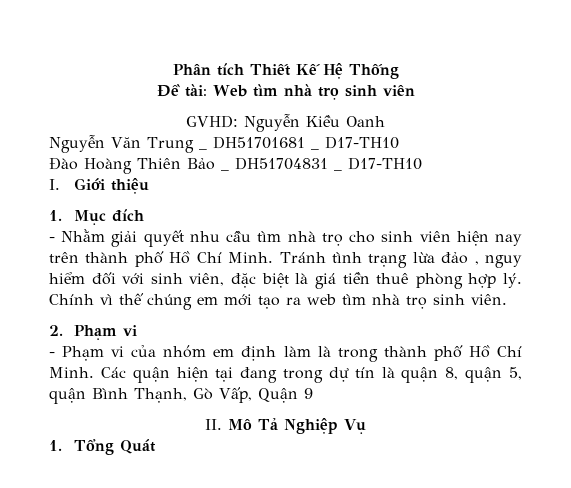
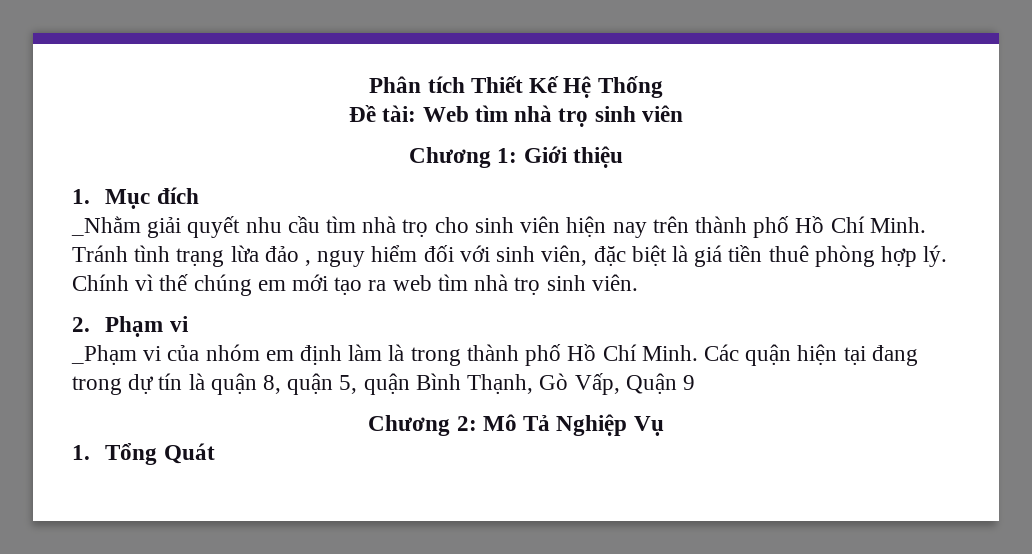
[186,114,385,132] [49,135,399,153] [49,157,422,174] [49,179,60,190] GVHD: Nguyễn Kiều Oanh // Nguyễn Văn Trung _ DH51701681 _ D17-TH10 // Đào Hoàng Thiên Bảo _ DH51704831 _ D17-TH10 // I. -> [409,147,518,168] Chương 1:
[49,229,106,242] - Nhằm -> [71,216,141,236] _Nhằm
[49,346,105,361] - Phạm -> [71,345,137,365] _Phạm
[205,419,222,430] II. -> [368,415,477,436] Chương 2:

